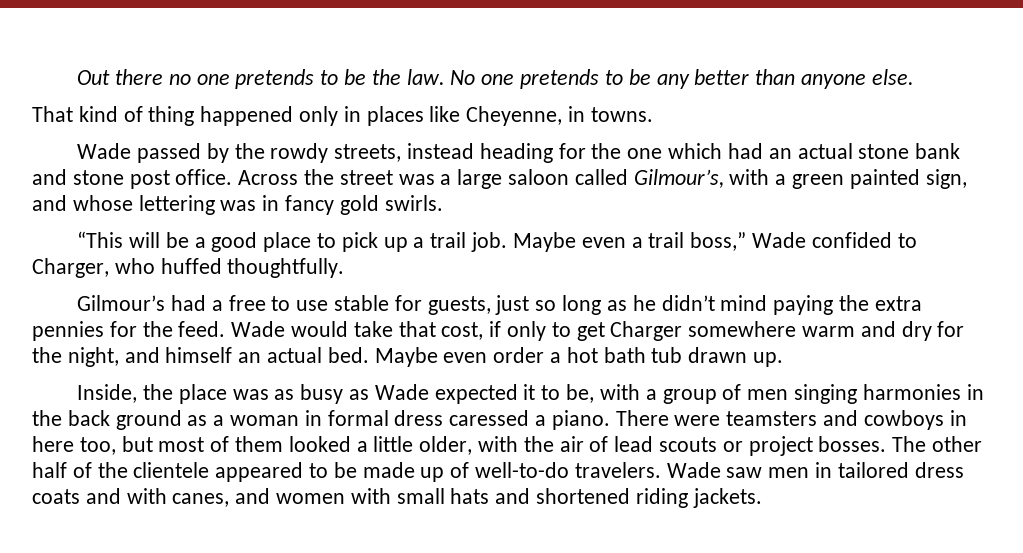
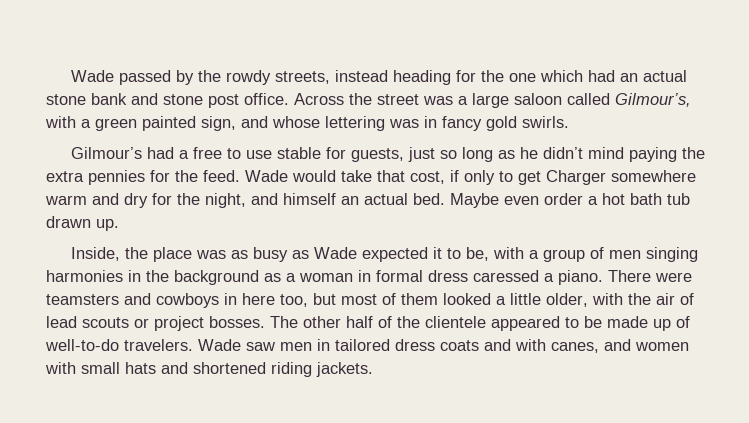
[77,69,914,89] [32,106,653,126] Out there no one pretends to be the law. No one pretends to be any better than anyone else. // That kind of thing happened only in places like Cheyenne, in towns. // -> (70, 76) none
[77,231,917,252] [32,258,345,278] // “This will be a good place to pick up a trail job. Maybe even a trail boss,” Wade confided to Charger, who huffed thoughtfully. -> (569, 122) none
[67,410,182,430] back ground -> [174,270,259,285] background

